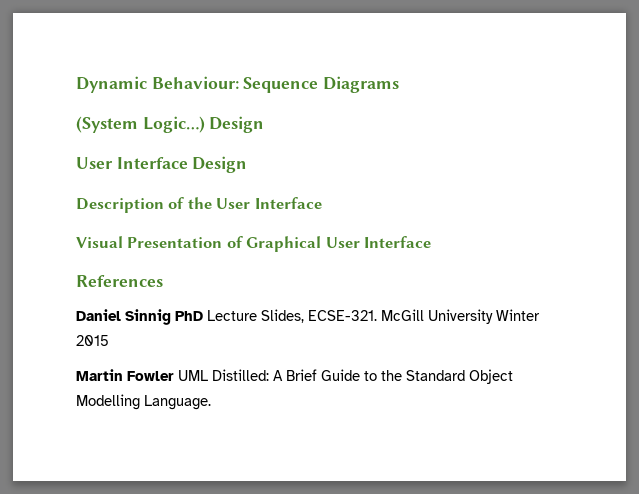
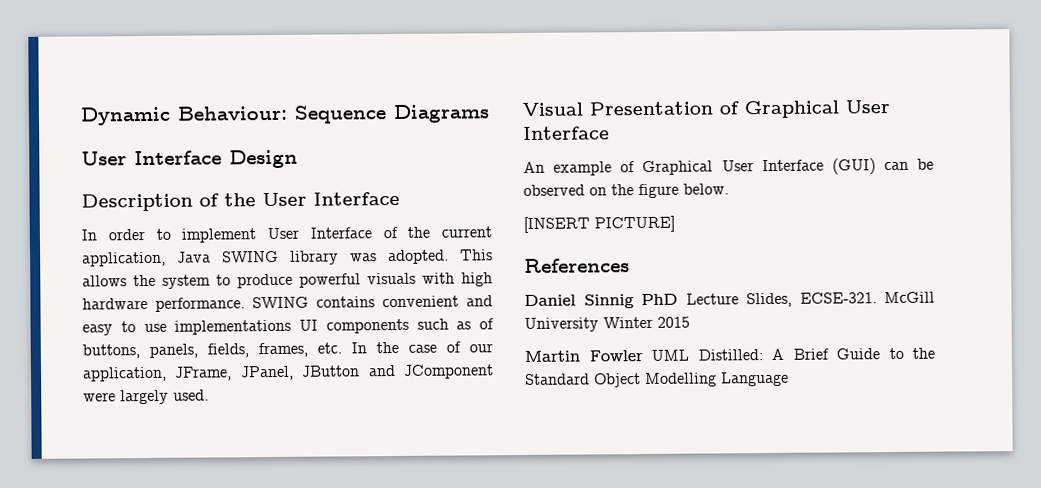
[76,116,265,133] // (System Logic…) Design -> (490, 114) none
(322, 203) none -> [81,226,492,243] [82,249,493,267] [82,272,493,289] [82,295,493,312] [82,318,494,336] [82,341,493,359] [82,364,494,382] [83,389,209,405] // In order to implement User Interface of the current application, Java SWING library was adopted. This allows the system to produce powerful visuals with high hardware performance. SWING contains convenient and easy to use implementations UI components such as of buttons, panels, fields, frames, etc. In the case of our application, JFrame, JPanel, JButton and JComponent were largely used.
(432, 242) none -> [523,158,934,176] [523,183,729,199] [523,215,675,233] // An example of Graphical User Interface (GUI) can be observed on the figure below. // [INSERT PICTURE]
[144,395,211,410] Language. -> [721,371,789,387] Language

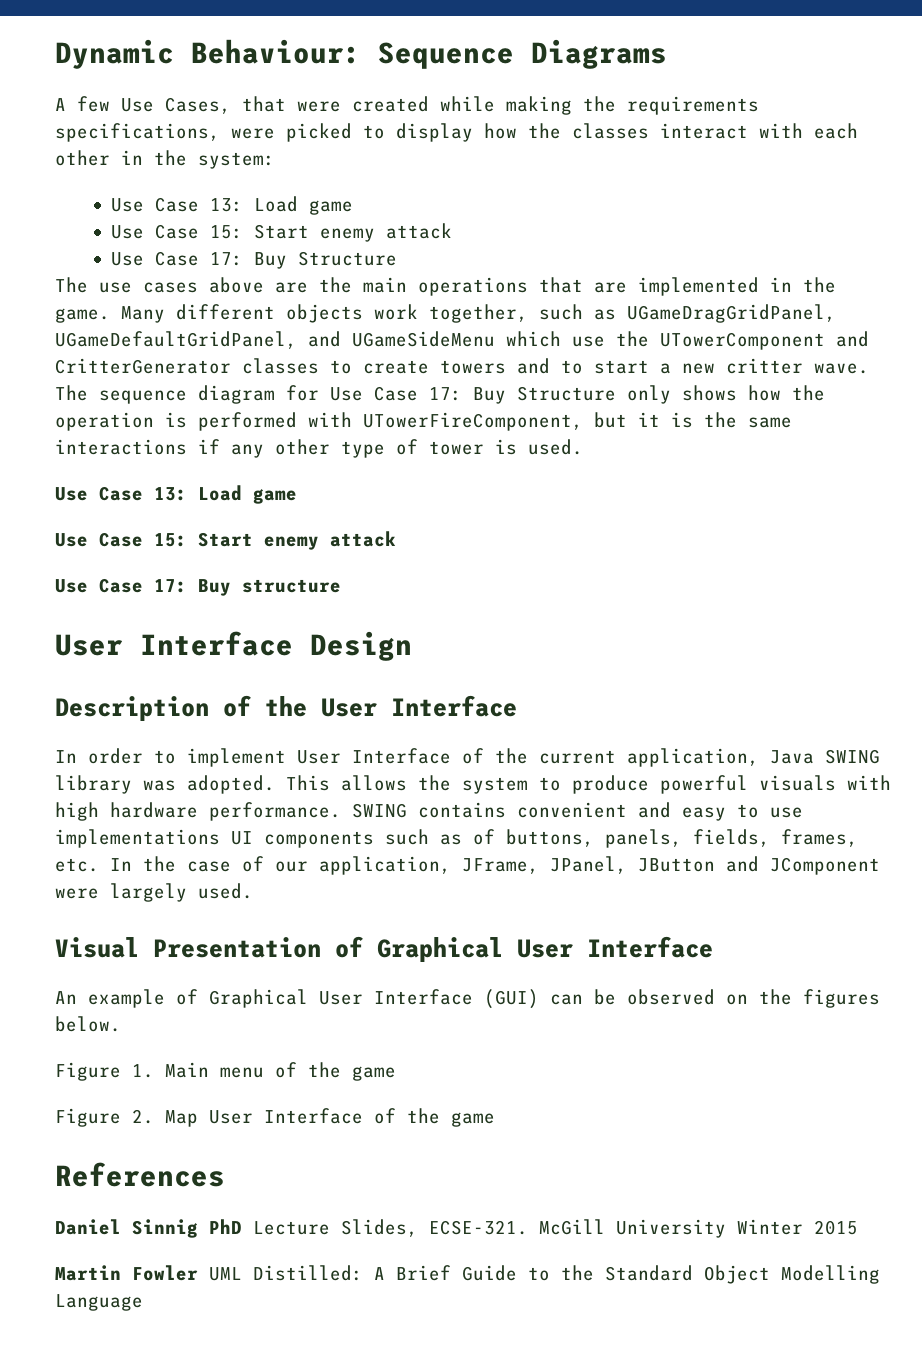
(490, 114) none -> [55,96,759,115] [55,123,858,142] [55,150,275,169] [110,196,353,215] [110,223,452,242] [110,251,397,269] [55,277,836,296] [55,304,836,323] [55,331,869,350] [55,358,869,374] [55,385,825,404] [55,412,792,431] [55,439,583,458] [55,485,297,504] [55,531,396,550] [55,578,341,596] // A few Use Cases, that were created while making the requirements specifications, were picked to display how the classes interact with each other in the system: // Use Case 13: Load game // Use Case 15: Start enemy attack // Use Case 17: Buy Structure // The use cases above are the main operations that are implemented in the game. Many different objects work together, such as UGameDragGridPanel, UGameDefaultGridPanel, and UGameSideMenu which use the UTowerComponent and CritterGenerator classes to create towers and to start a new critter wave. The sequence diagram for Use Case 17: Buy Structure only shows how the operation is performed with UTowerFireComponent, but it is the same interactions if any other type of tower is used. // Use Case 13: Load game // Use Case 15: Start enemy attack // Use Case 17: Buy structure
[638,183,679,199] figure -> [803,989,880,1008] figures
[523,215,675,233] [INSERT PICTURE] -> [55,1062,396,1081] [55,1108,495,1127] Figure 1. Main menu of the game // Figure 2. Map User Interface of the game

